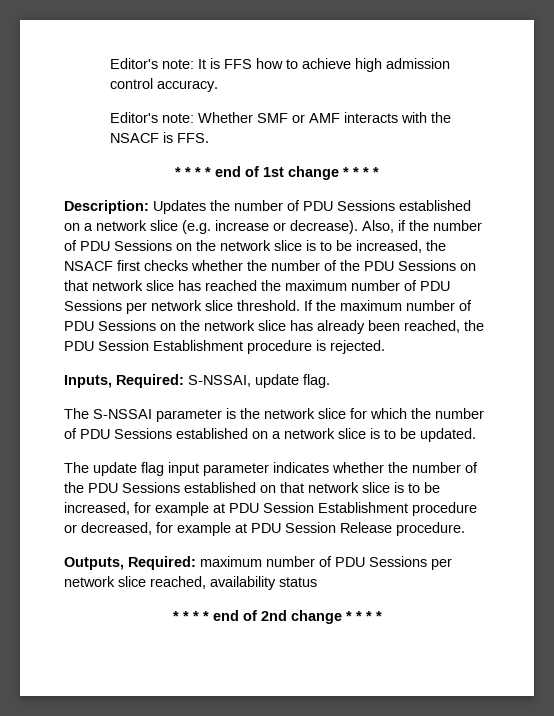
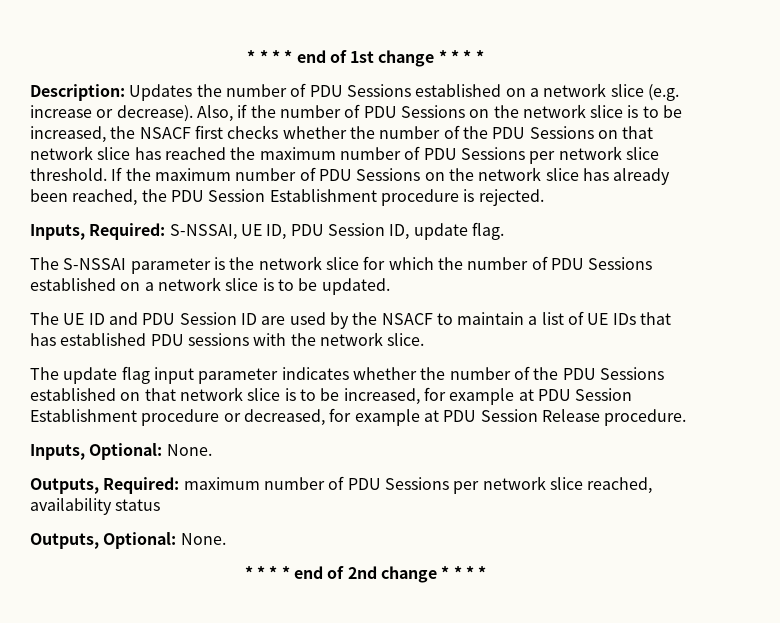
[109,58,450,72] [109,78,218,92] [109,112,451,123] [109,132,209,143] Editor's note: It is FFS how to achieve high admission control accuracy. // Editor's note: Whether SMF or AMF interacts with the NSACF is FFS. // -> (247, 56) none
(251, 381) none -> [240,223,410,240] UE ID, PDU Session ID,
(476, 435) none -> [30,311,672,329] [30,332,425,346] // The UE ID and PDU Session ID are used by the NSACF to maintain a list of UE IDs that has established PDU sessions with the network slice.
(465, 529) none -> [30,443,212,460] // Inputs, Optional: None.
(317, 582) none -> [30,532,226,549] // Outputs, Optional: None.

